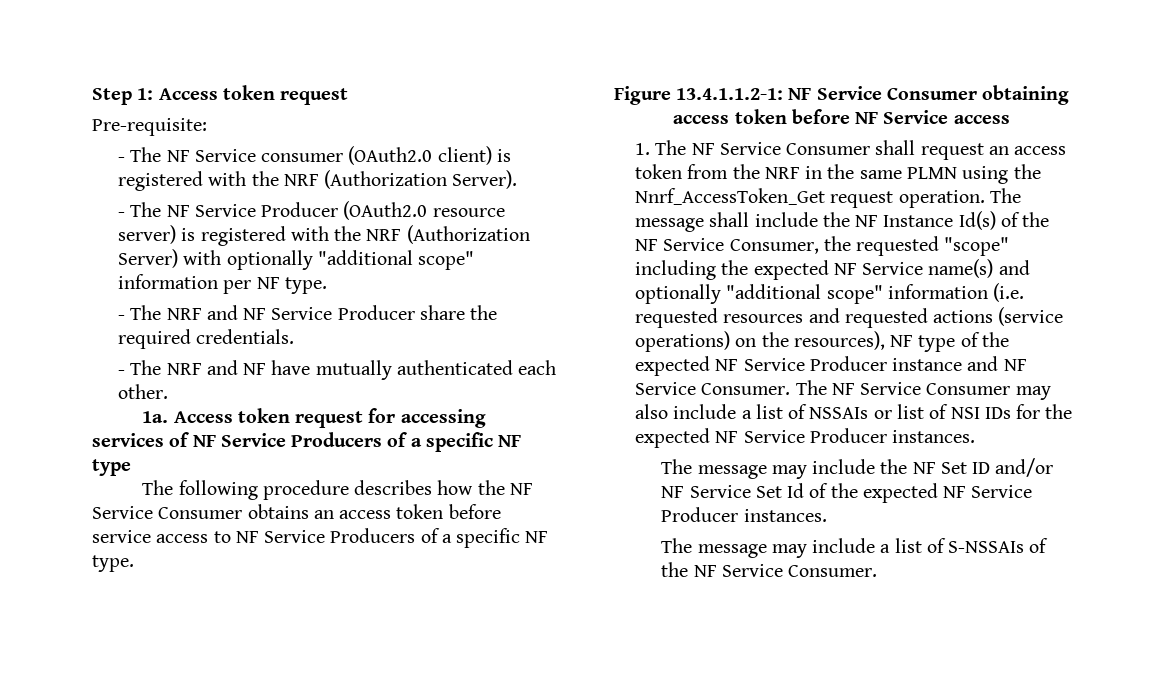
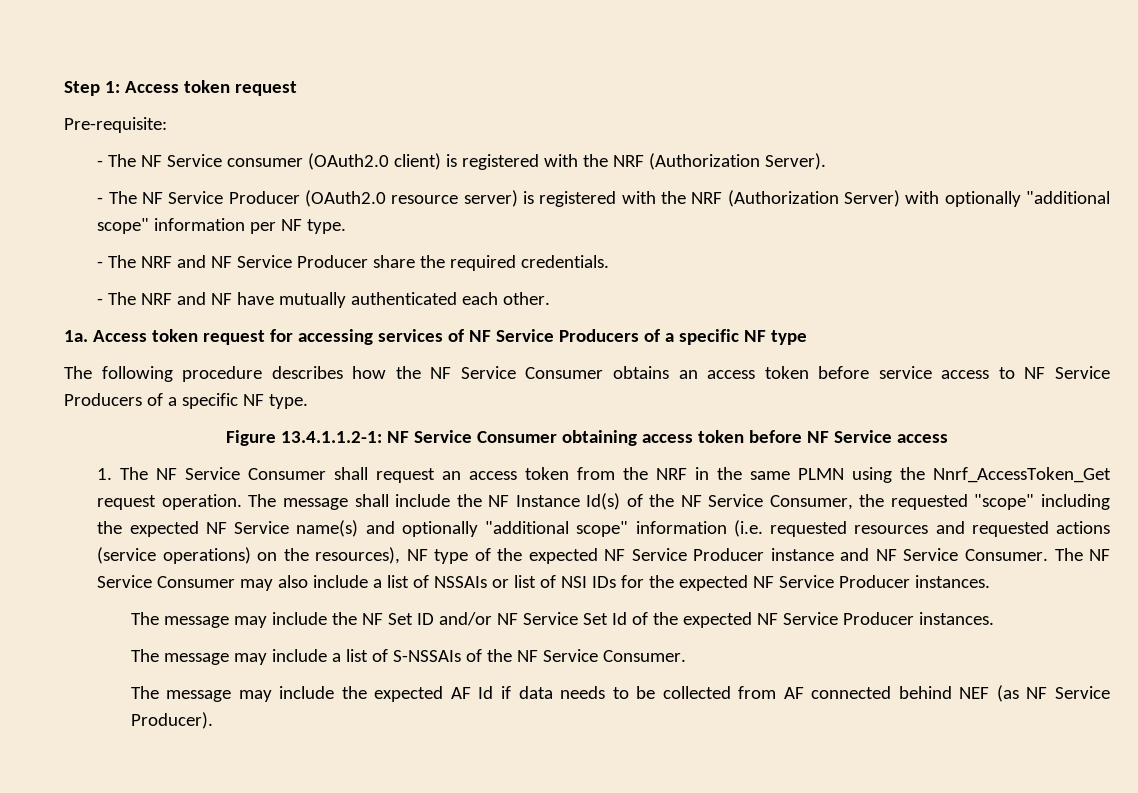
(878, 571) none -> [130,685,1110,702] [130,712,213,729] // The message may include the expected AF Id if data needs to be collected from AF connected behind NEF (as NF Service Producer).

